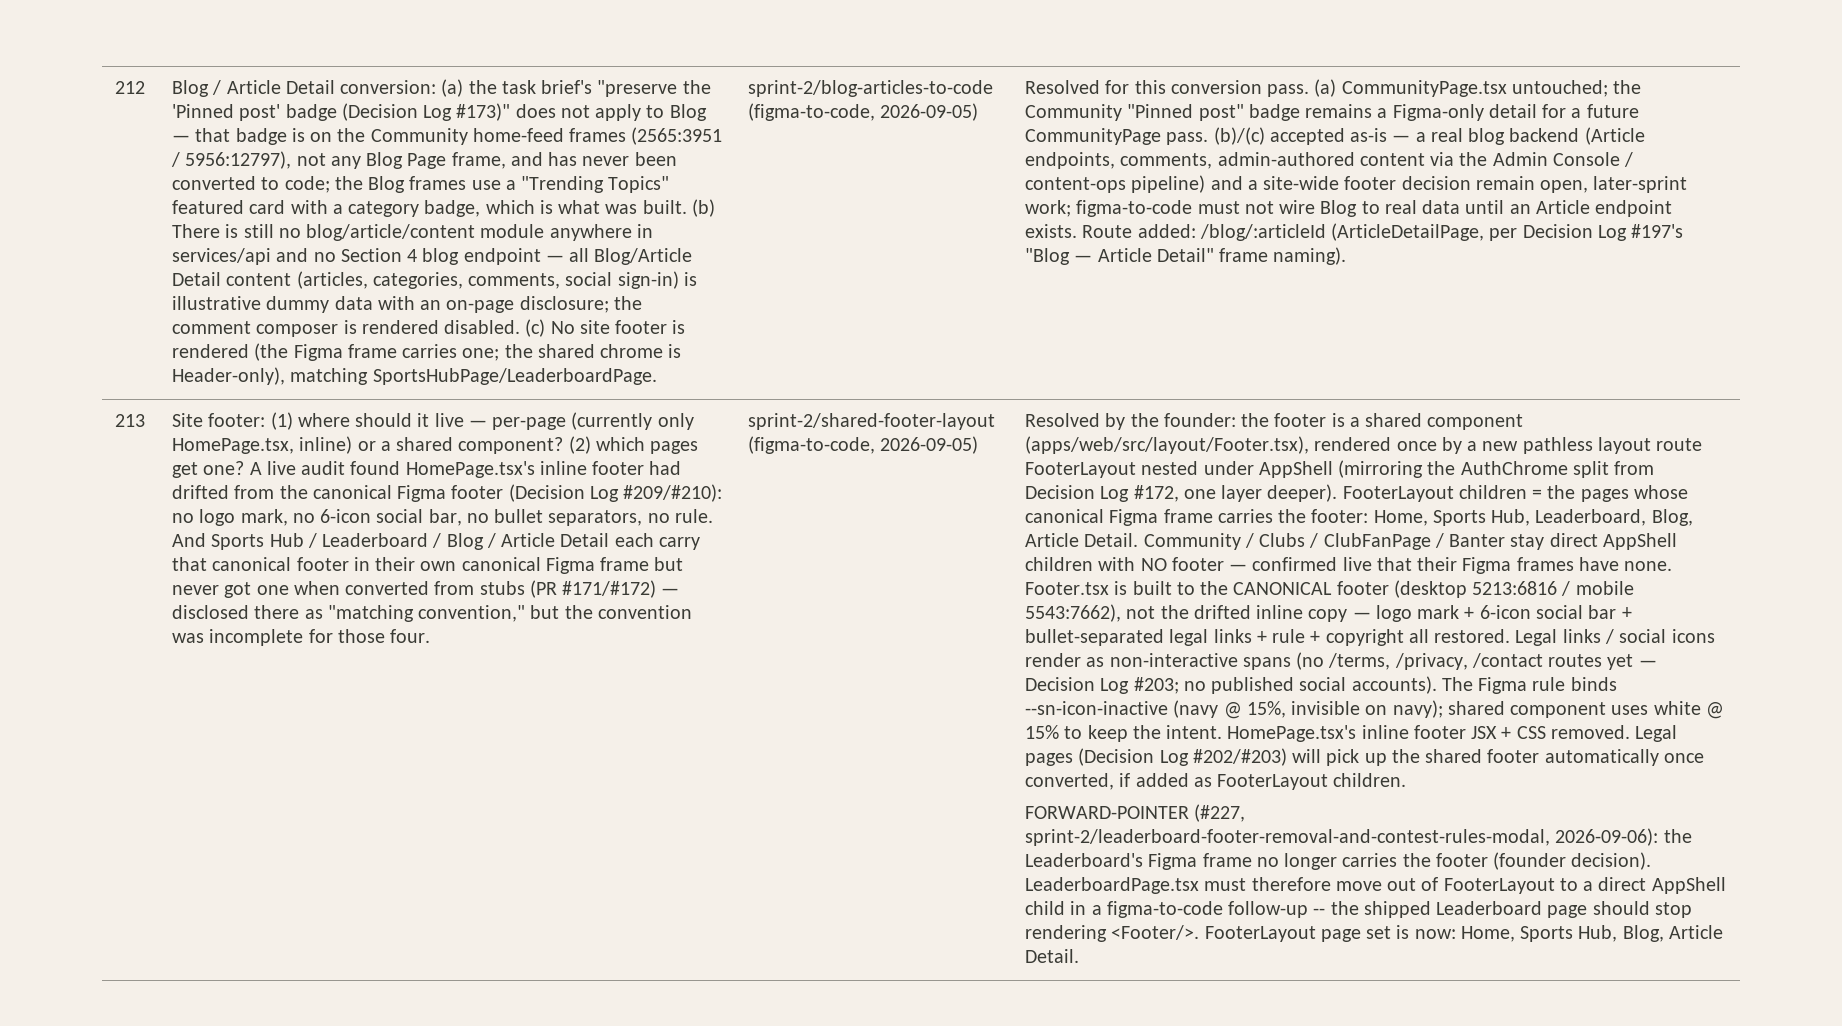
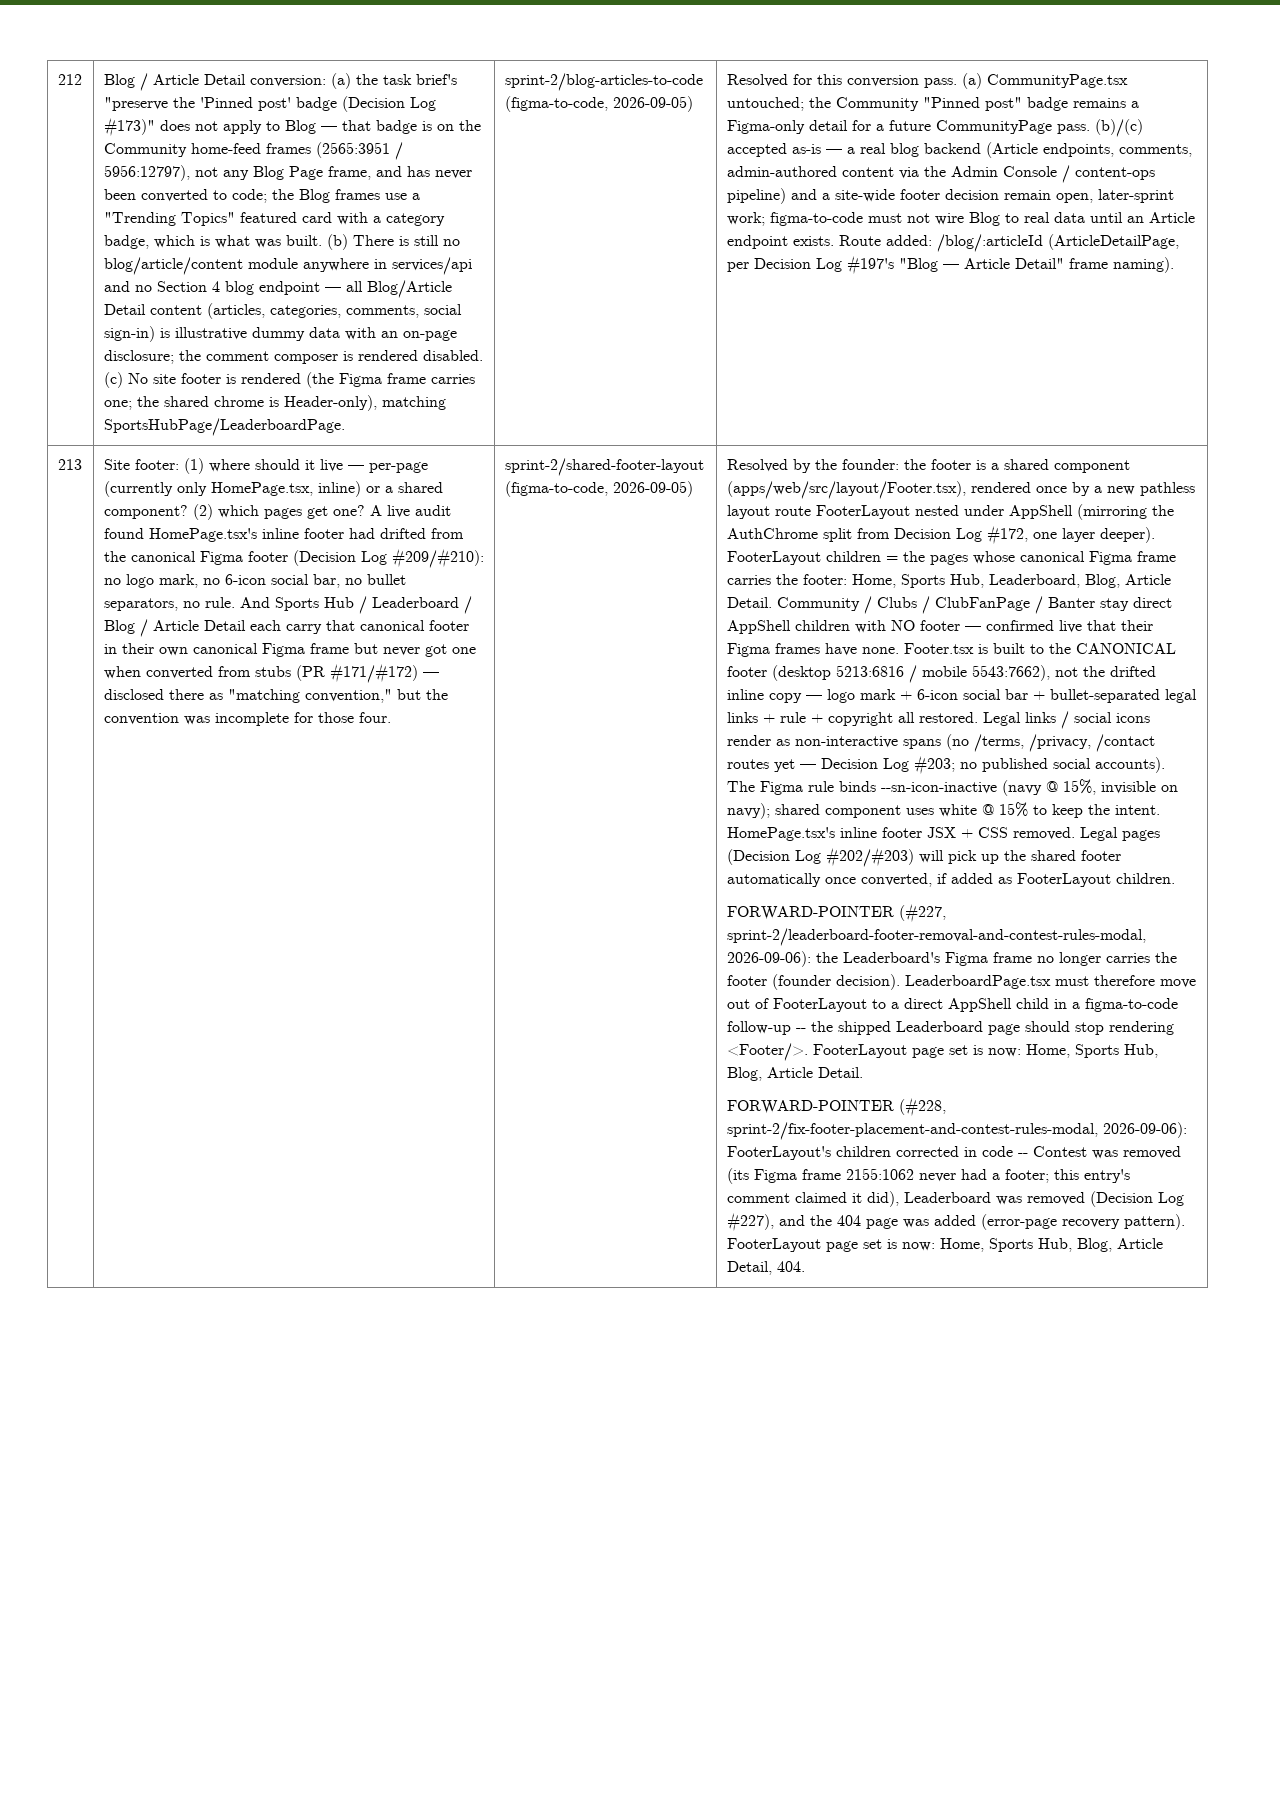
(1080, 956) none -> [726,1097,946,1117] [726,1122,1187,1140] [726,1146,1181,1160] [726,1168,1130,1184] [726,1191,1184,1207] [726,1212,1185,1232] [726,1238,1163,1252] [726,1261,805,1275] // FORWARD-POINTER (#228, sprint-2/fix-footer-placement-and-contest-rules-modal, 2026-09-06): FooterLayout's children corrected in code -- Contest was removed (its Figma frame 2155:1062 never had a footer; this entry's comment claimed it did), Leaderboard was removed (Decision Log #227), and the 404 page was added (error-page recovery pattern). FooterLayout page set is now: Home, Sports Hub, Blog, Article Detail, 404.

